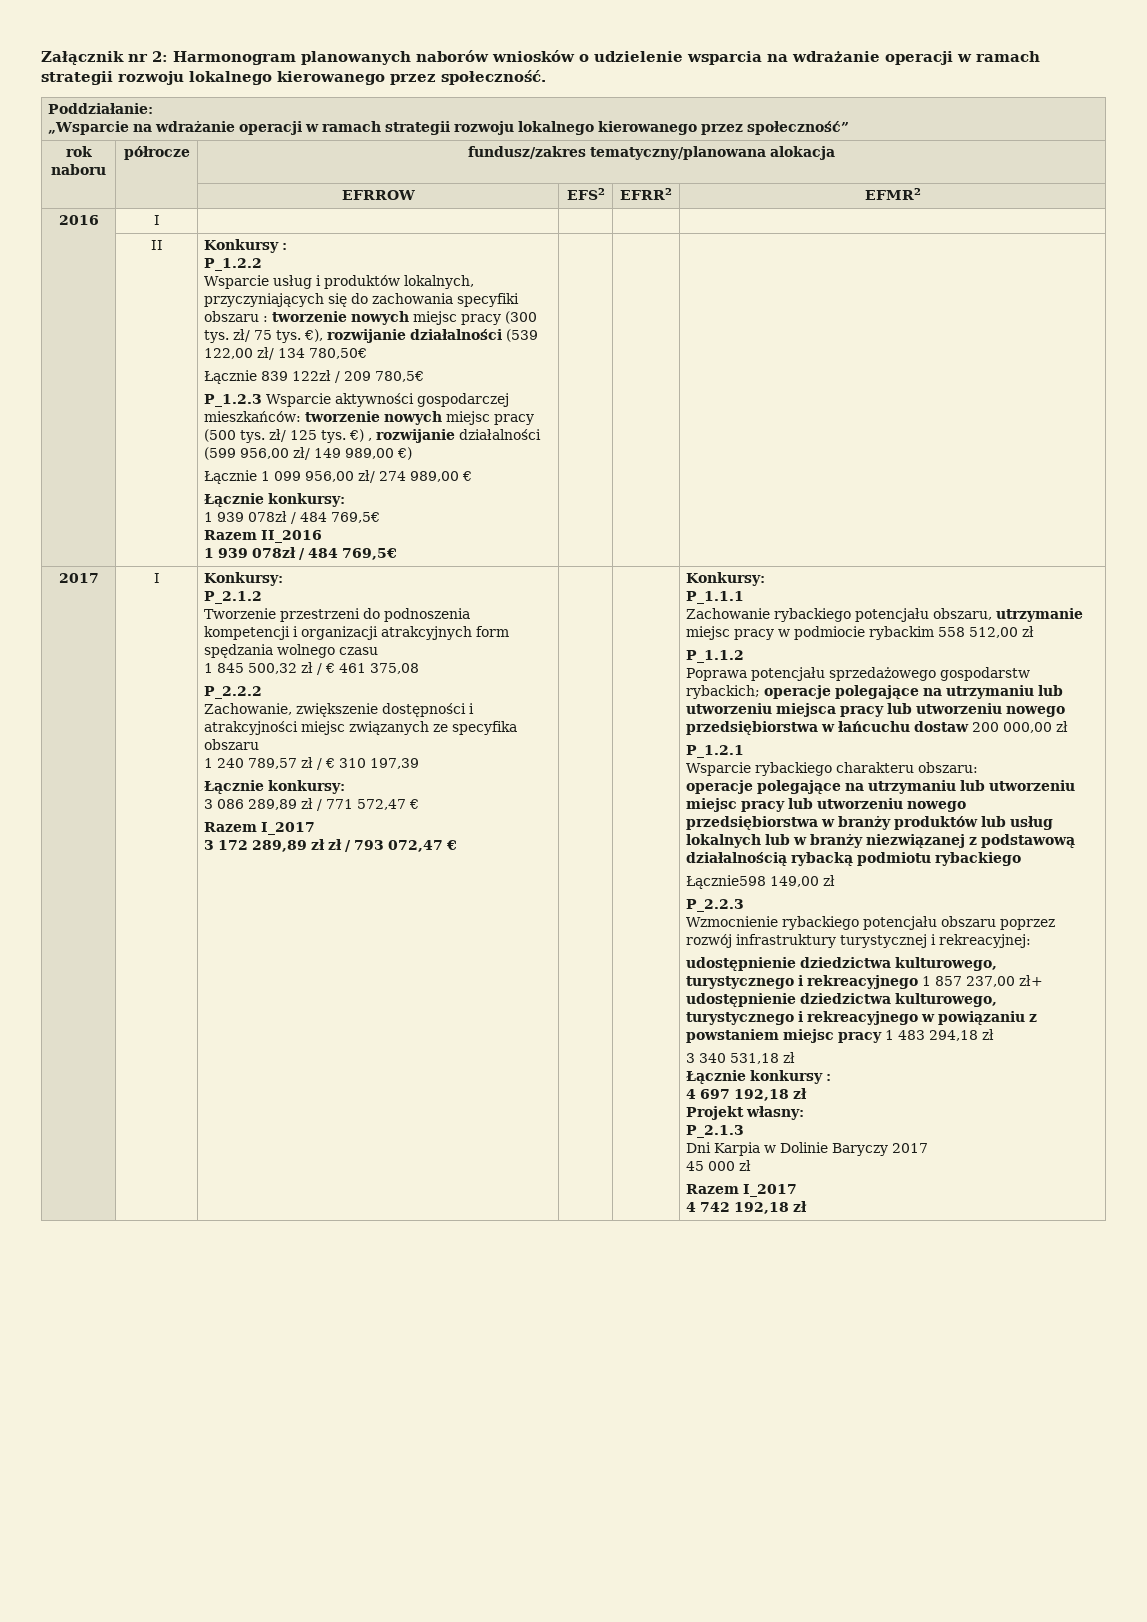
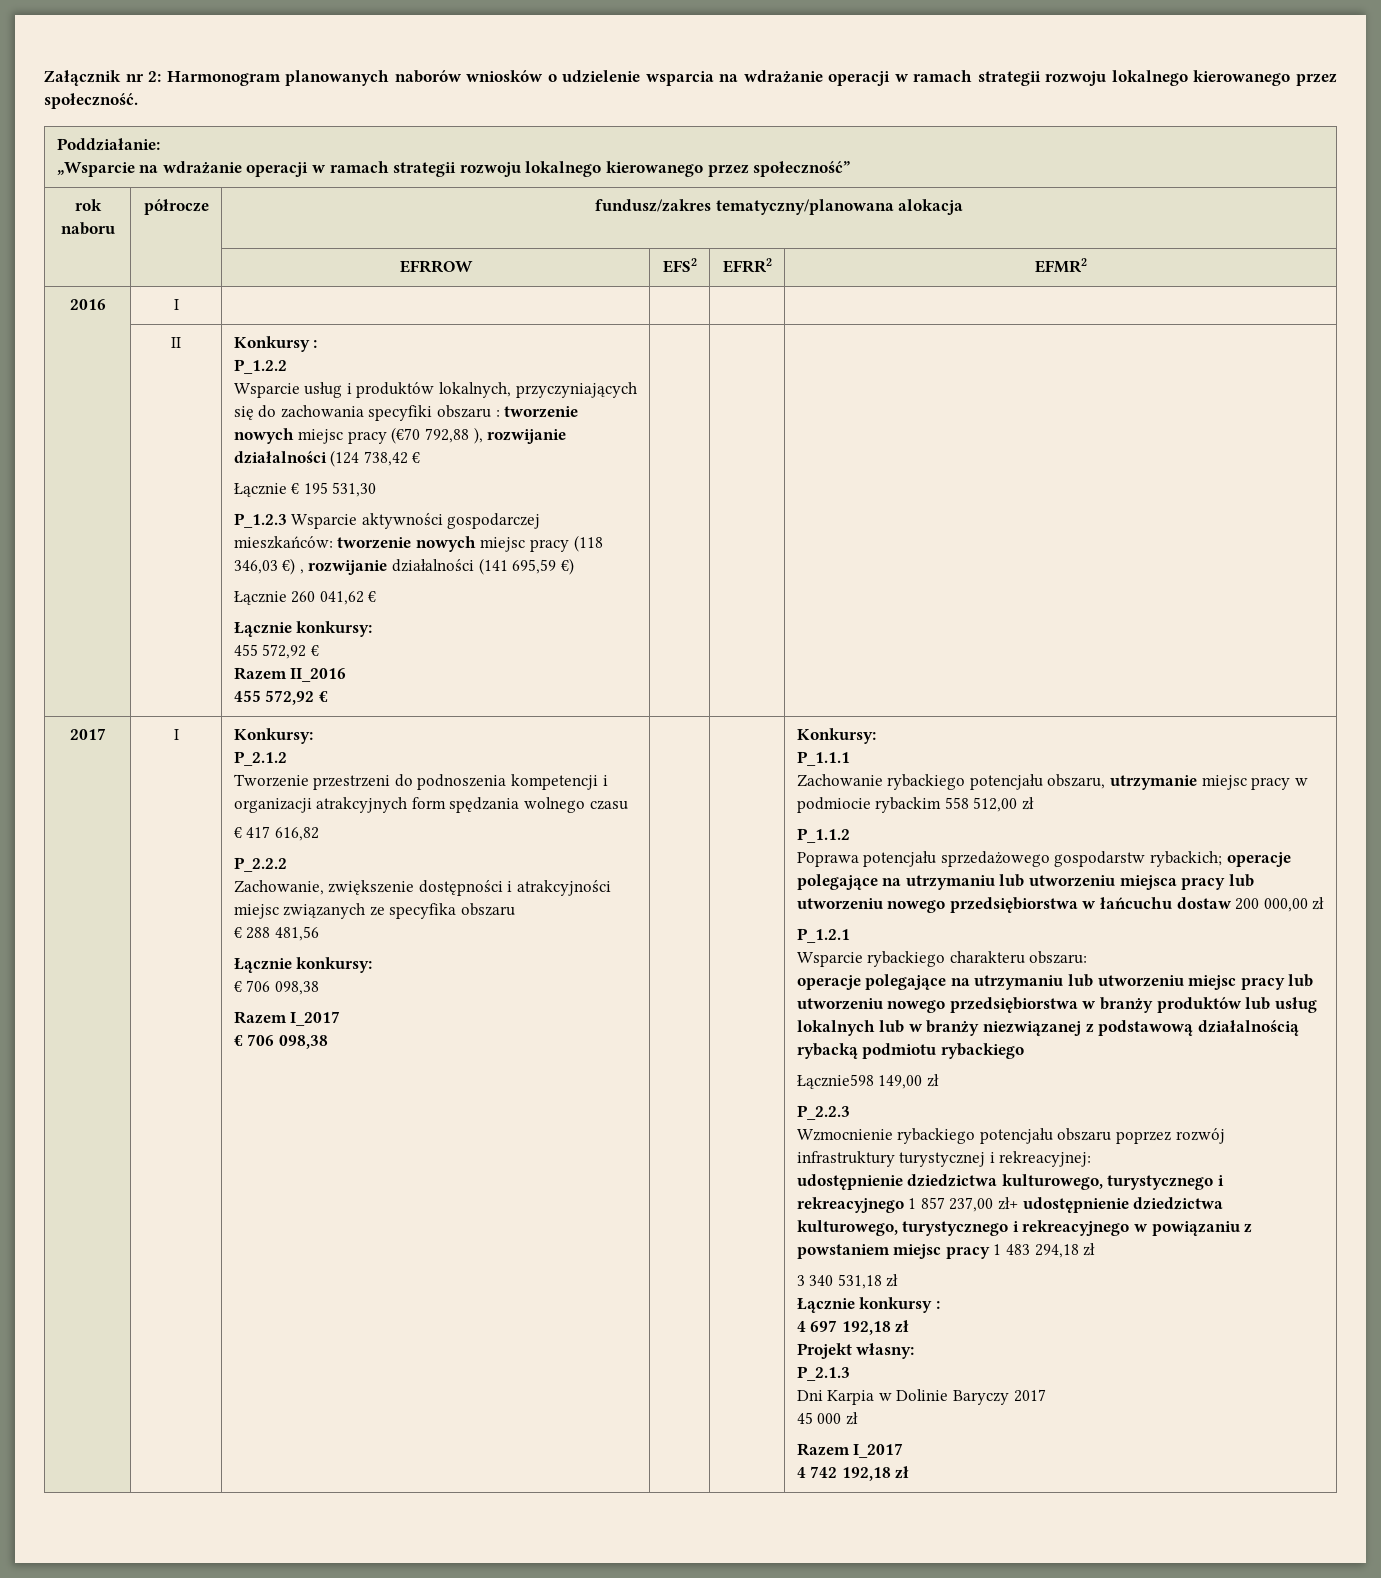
[505,311,538,324] [204,329,539,343] [204,347,368,360] [204,370,425,384] (300 tys. zł/ 75 tys. €), rozwijanie działalności (539 122,00 zł/ 134 780,50€ // Łącznie 839 122zł / 209 780,5€ -> [391,427,567,444] [233,450,421,467] [233,482,377,497] (€70 792,88 ), rozwijanie działalności (124 738,42 € // Łącznie € 195 531,30
[204,429,542,443] [204,447,413,460] [204,470,473,484] [204,493,346,507] [204,511,381,524] [204,530,323,543] [204,547,398,560] (500 tys. zł/ 125 tys. €) , rozwijanie działalności (599 956,00 zł/ 149 989,00 €) // Łącznie 1 099 956,00 zł/ 274 989,00 € // Łącznie konkursy: // 1 939 078zł / 484 769,5€ // Razem II_2016 // 1 939 078zł / 484 769,5€ -> [573,535,603,552] [233,558,574,575] [233,591,377,605] [233,621,373,637] [233,644,319,659] [233,667,347,682] [233,690,328,705] (118 346,03 €) , rozwijanie działalności (141 695,59 €) // Łącznie 260 041,62 € // Łącznie konkursy: // 455 572,92 € // Razem II_2016 // 455 572,92 €
[204,662,420,675] 1 845 500,32 zł / € 461 375,08 -> [233,826,319,841] € 417 616,82
[204,757,420,770] [204,780,346,794] [204,798,420,811] [204,822,316,835] [204,839,458,852] 1 240 789,57 zł / € 310 197,39 // Łącznie konkursy: // 3 086 289,89 zł / 771 572,47 € // Razem I_2017 // 3 172 289,89 zł zł / 793 072,47 € -> [233,926,319,941] [233,957,373,973] [233,980,319,995] [233,1011,341,1026] [233,1034,328,1049] € 288 481,56 // Łącznie konkursy: // € 706 098,38 // Razem I_2017 // € 706 098,38

